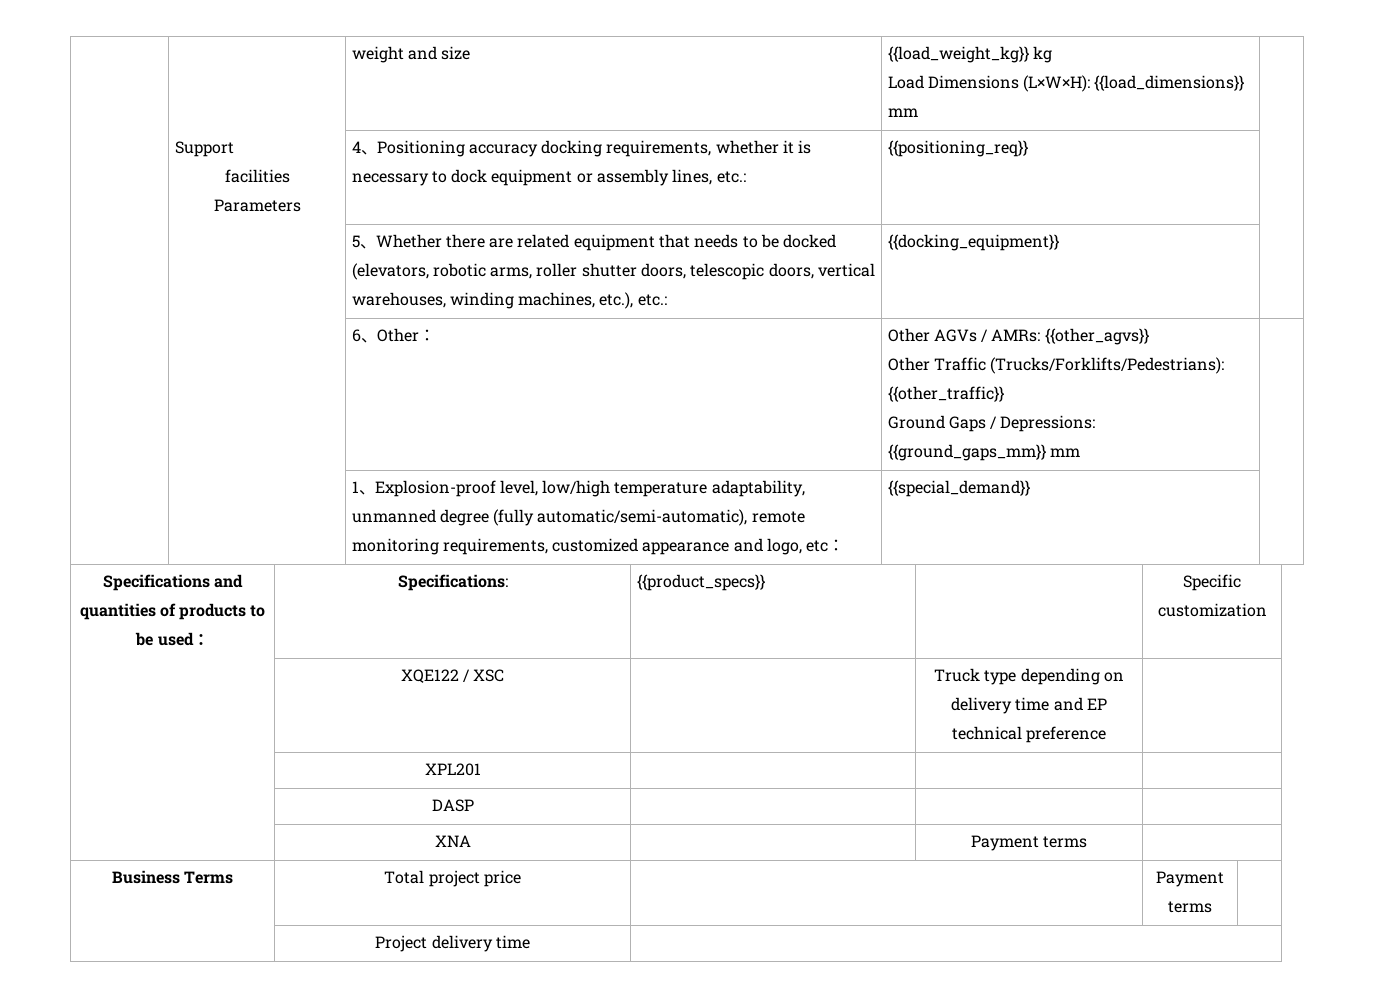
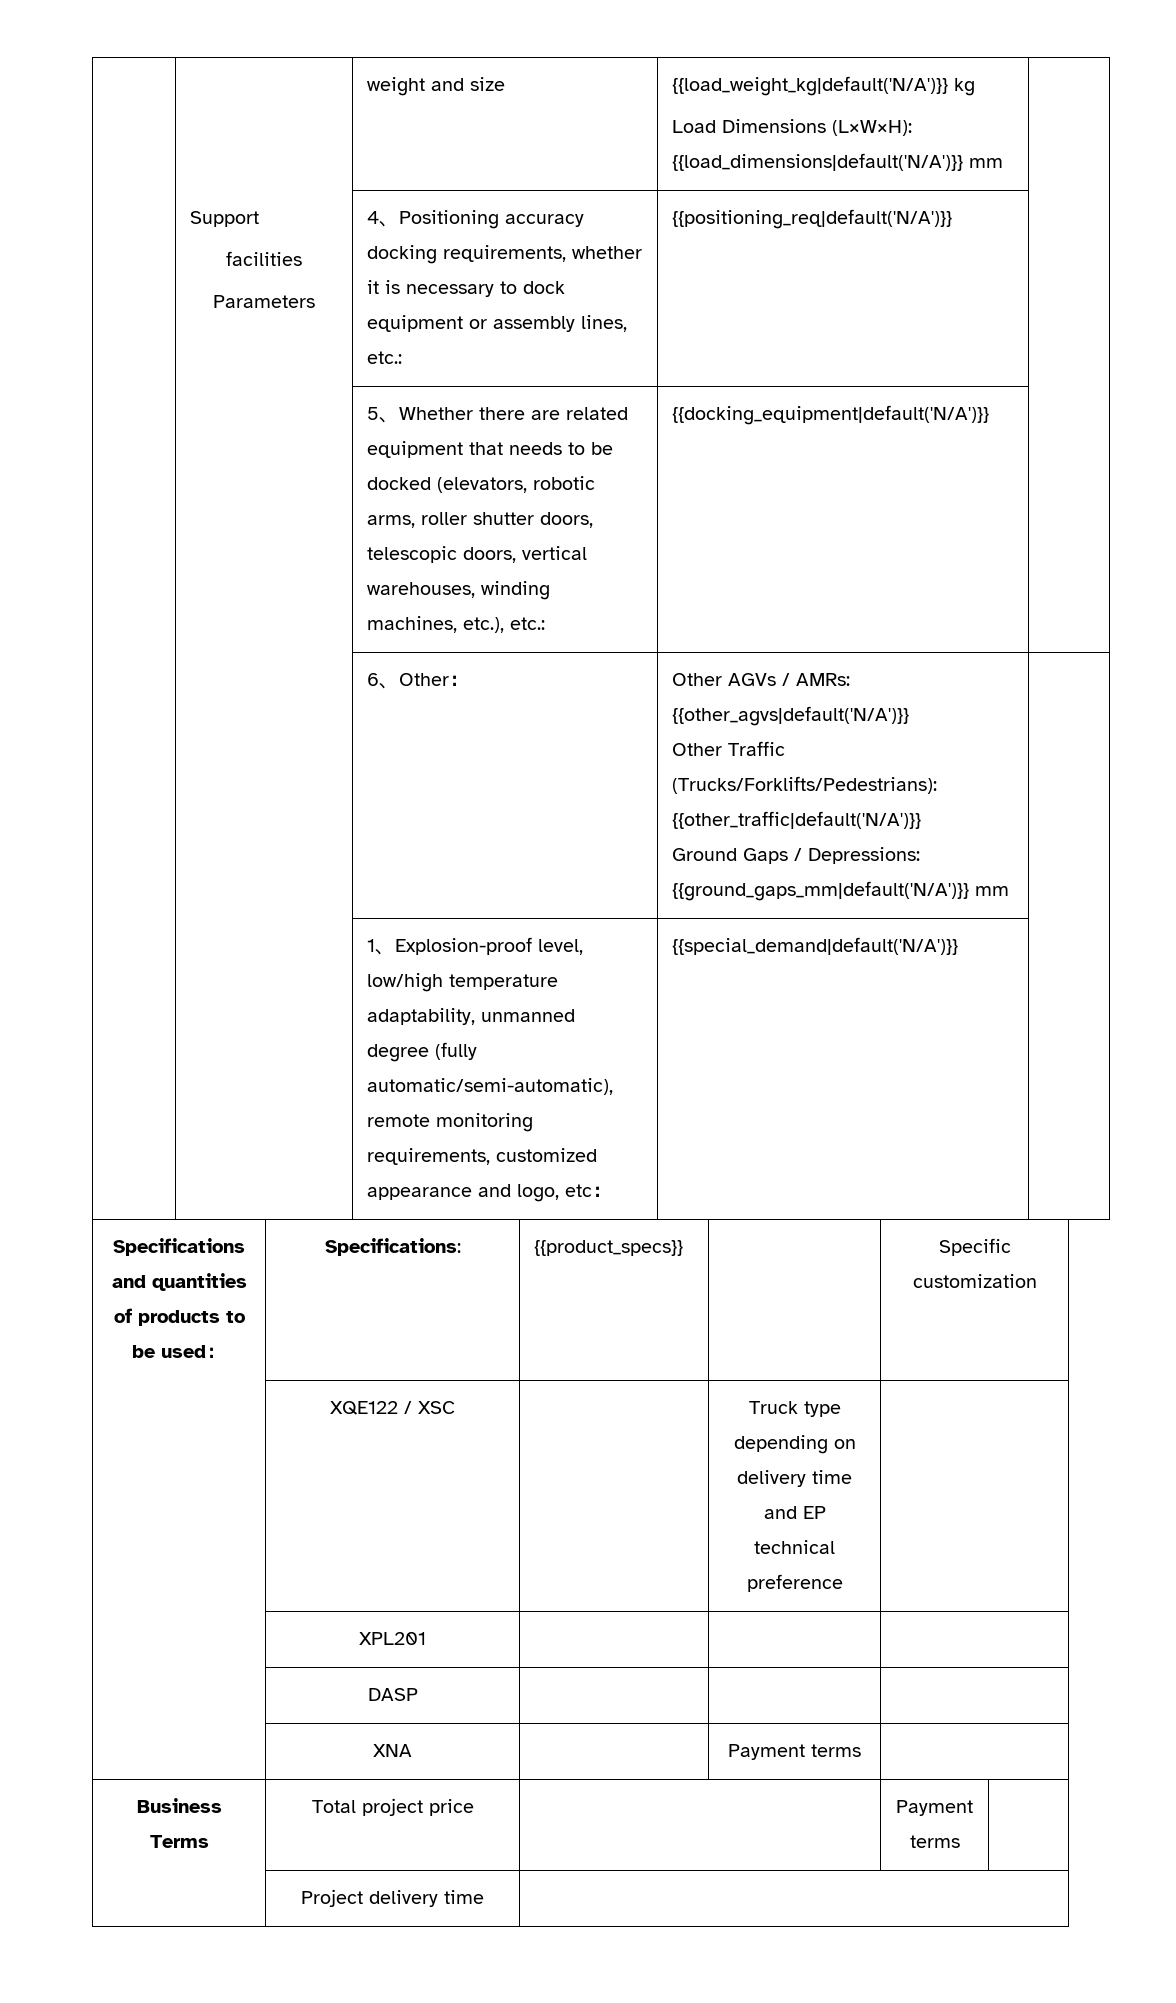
[887,46,1029,63] {{load_weight_kg}} -> [672,76,949,96] {{load_weight_kg|default('N/A')}}
[1094,75,1245,91] {{load_dimensions}} -> [672,153,964,171] {{load_dimensions|default('N/A')}}
[887,140,1028,157] {{positioning_req}} -> [672,209,953,229] {{positioning_req|default('N/A')}}
[887,234,1059,251] {{docking_equipment}} -> [672,405,990,425] {{docking_equipment|default('N/A')}}
[1044,328,1149,345] {{other_agvs}} -> [672,706,910,726] {{other_agvs|default('N/A')}}
[887,386,1004,402] {{other_traffic}} -> [672,811,922,829] {{other_traffic|default('N/A')}}
[887,444,1046,461] {{ground_gaps_mm}} -> [672,881,970,901] {{ground_gaps_mm|default('N/A')}}
[887,480,1030,497] {{special_demand}} -> [672,937,959,955] {{special_demand|default('N/A')}}

